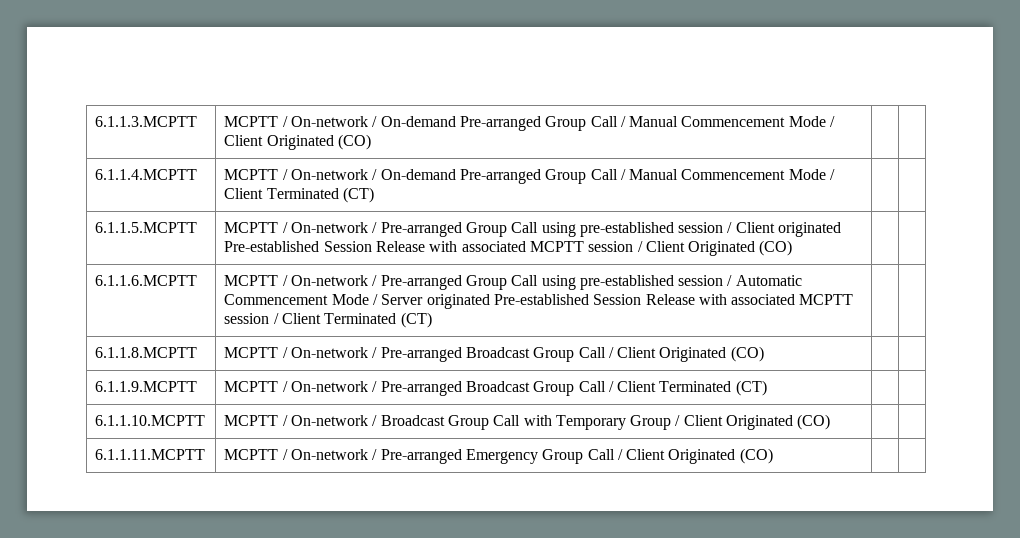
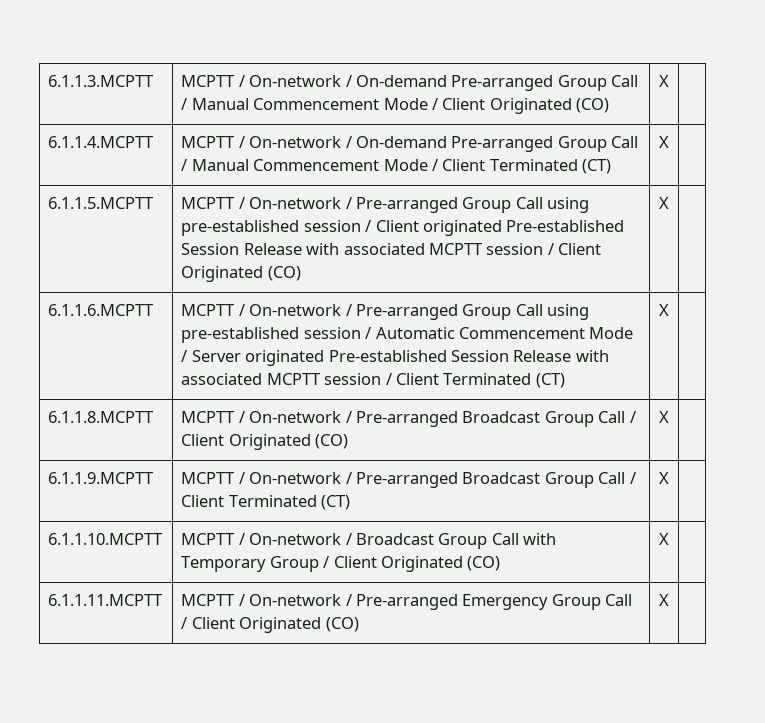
(371, 142) none -> [659,75,669,87] X
(374, 195) none -> [659,136,669,148] X
(793, 248) none -> [659,197,669,209] X
(432, 320) none -> [659,304,669,316] X
(764, 354) none -> [659,411,669,423] X
(767, 388) none -> [659,472,669,484] X
(831, 422) none -> [659,533,669,545] X
(773, 456) none -> [659,594,669,606] X

